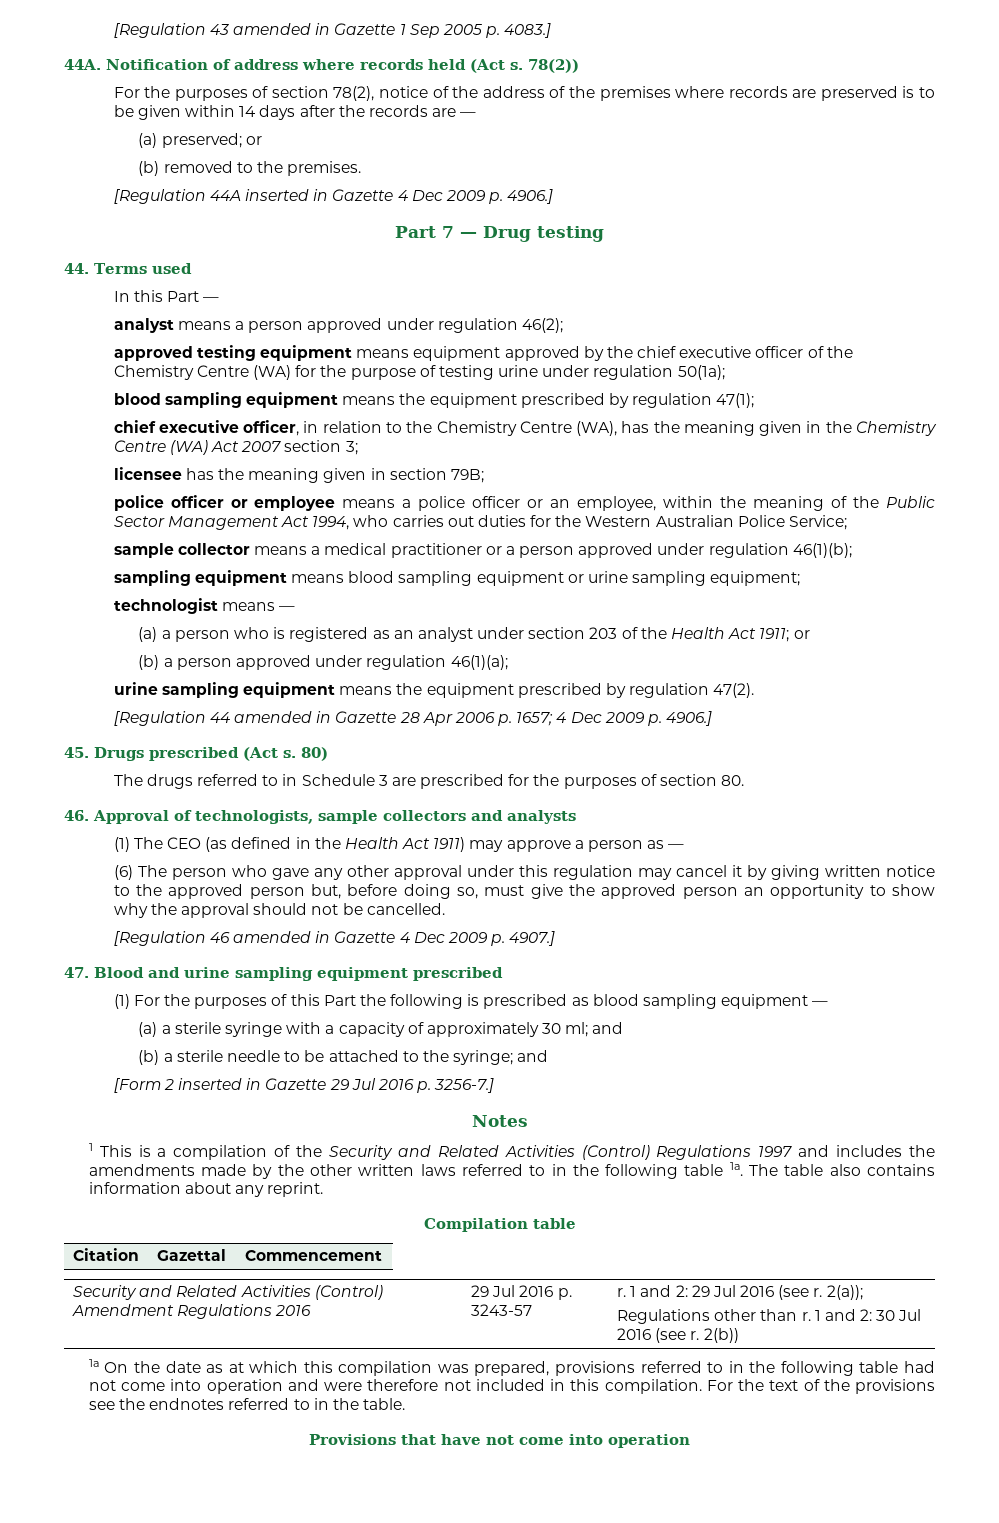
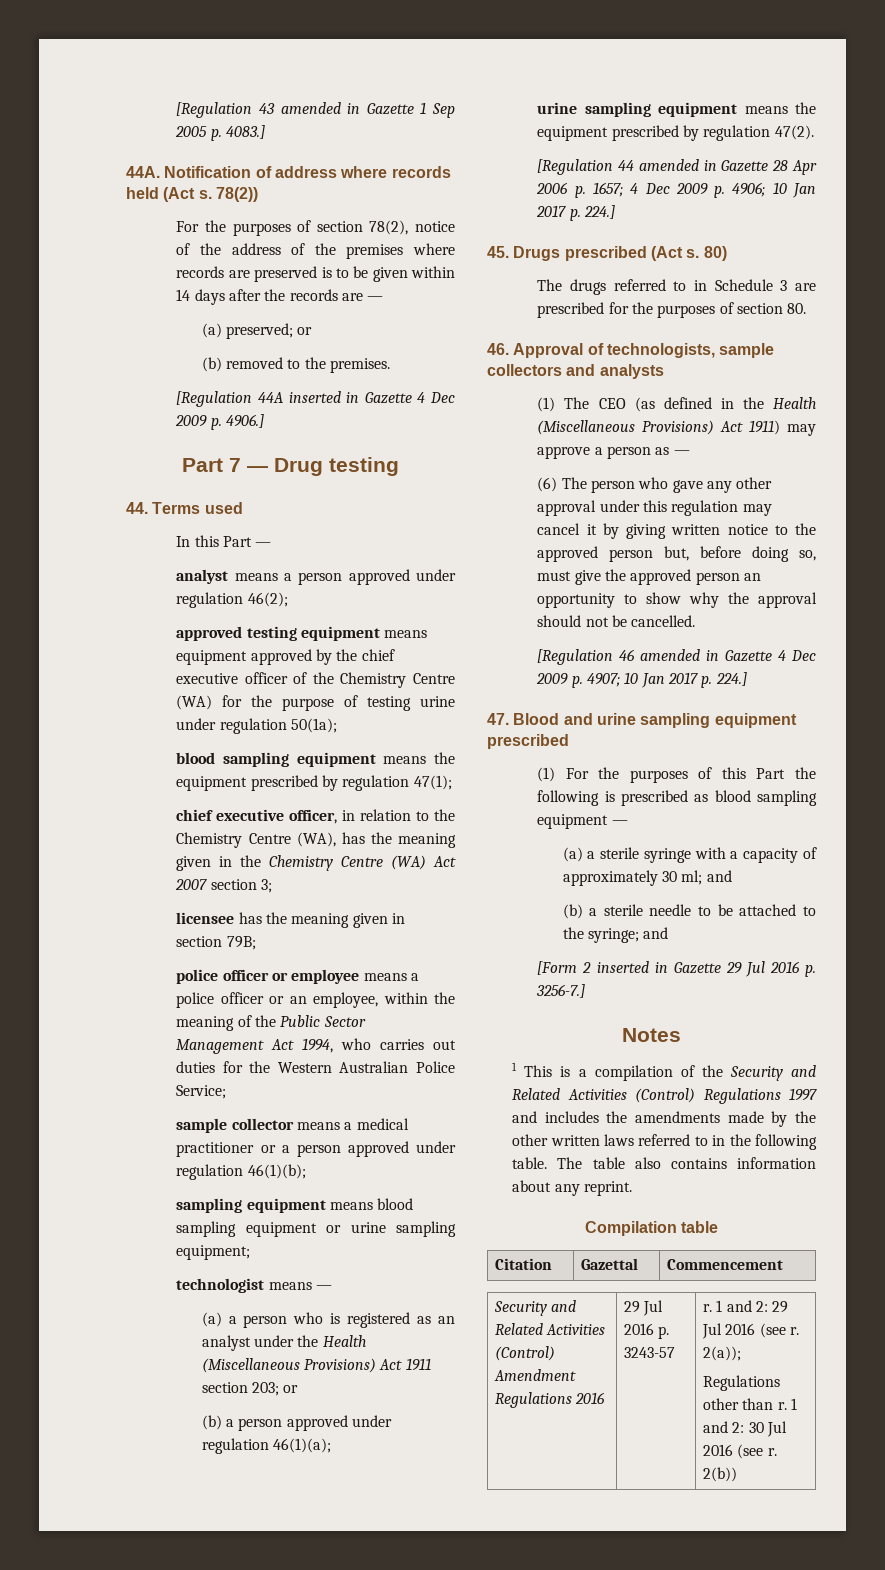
[528,627,790,642] section 203 of the Health Act 1911; -> [297,1335,366,1347] [201,1358,431,1373] [201,1382,279,1396] the Health (Miscellaneous Provisions) Act 1911 section 203;
[666,711,713,726] 4906.] -> [732,182,816,198] [536,205,616,221] 4906; 10 Jan 2017 p. 224.]
(399, 843) none -> [537,420,715,435] (Miscellaneous Provisions)
[509,931,556,946] 4907.] -> [587,672,747,688] 4907; 10 Jan 2017 p. 224.]
[684,1162,743,1176] table 1a. -> [512,1157,548,1169] table.
[88,1359,936,1376] [88,1379,935,1394] [88,1398,406,1410] [309,1434,690,1448] // 1a On the date as at which this compilation was prepared, provisions referred to in the following table had not come into operation and were therefore not included in this compilation. For the text of the provisions see the endnotes referred to in the table. // Provisions that have not come into operation -> (738, 1474) none

